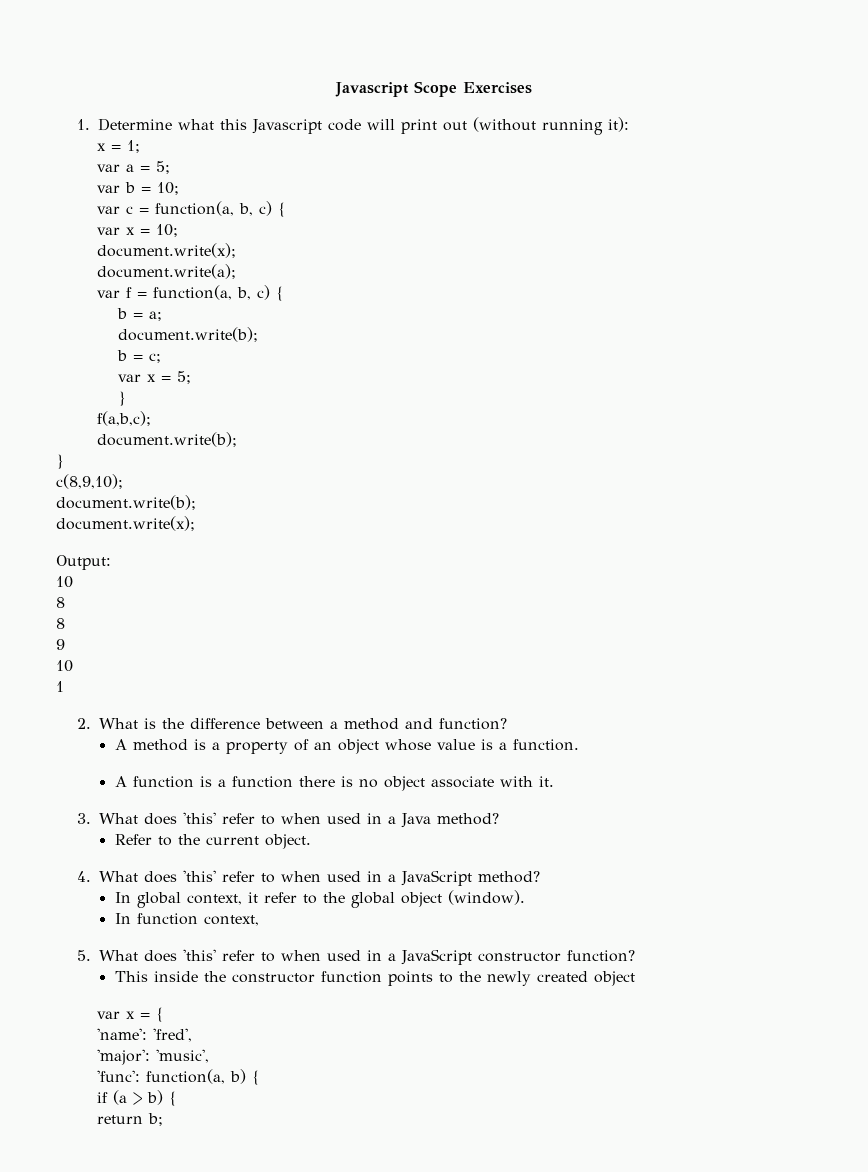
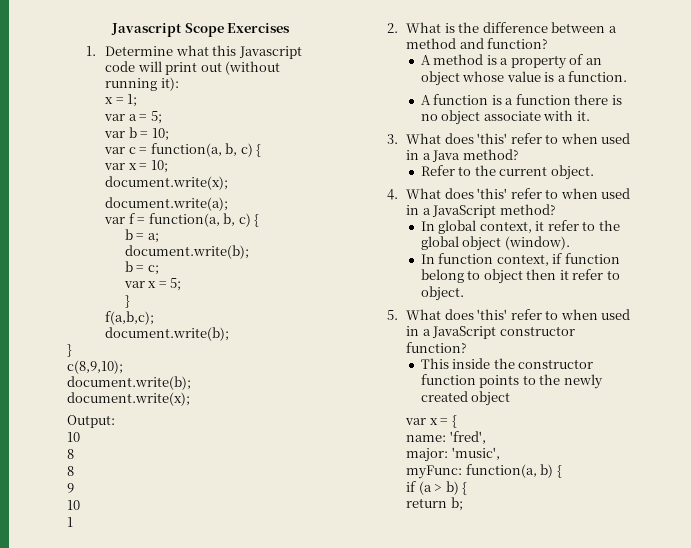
(259, 920) none -> [552,253,620,264] [420,269,620,284] [420,286,464,301] if function belong to object then it refer to object.
[97,1028,148,1040] 'name': -> [406,435,447,442] name:
[97,1049,151,1065] 'major': -> [406,448,449,462] major:
[97,1070,141,1082] 'func': -> [406,465,463,479] myFunc:

